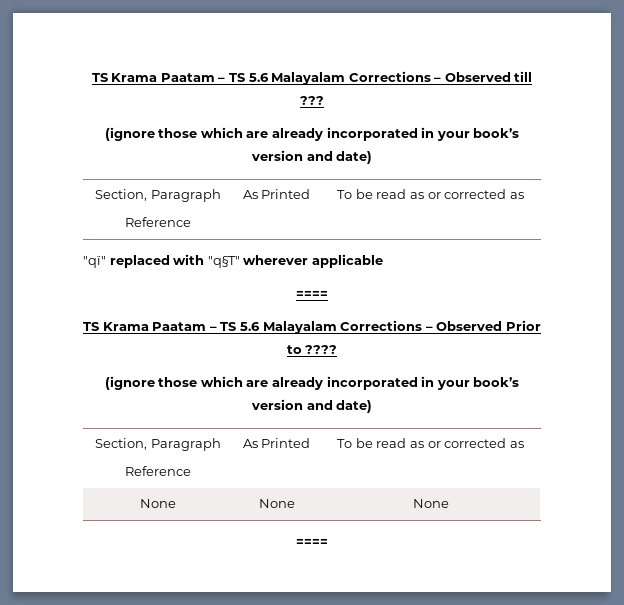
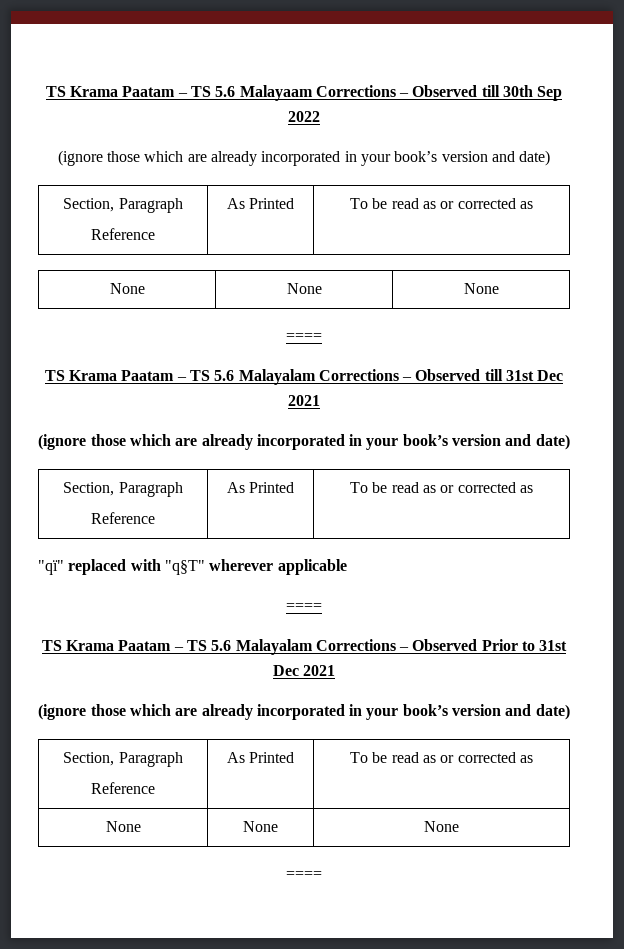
[91,73,269,82] TS Krama Paatam – TS 5.6 -> [45,85,563,101] [288,111,320,122] [57,150,551,166] [63,198,183,213] [91,228,155,240] [226,198,295,209] [350,198,533,209] [109,283,145,294] [286,283,322,294] [463,283,499,294] [286,333,322,341] [44,370,235,381] TS Krama Paatam – TS 5.6 Malayaam Corrections – Observed till 30th Sep 2022 // (ignore those which are already incorporated in your book’s version and date) // Section, Paragraph // Reference | As Printed | To be read as or corrected as // None | None | None // ==== // TS Krama Paatam – TS 5.6
[299,96,324,105] ??? -> [506,370,564,381] [288,395,320,406] 31st Dec 2021
[304,345,338,354] ???? -> [539,640,568,651] [272,665,336,676] 31st Dec 2021

